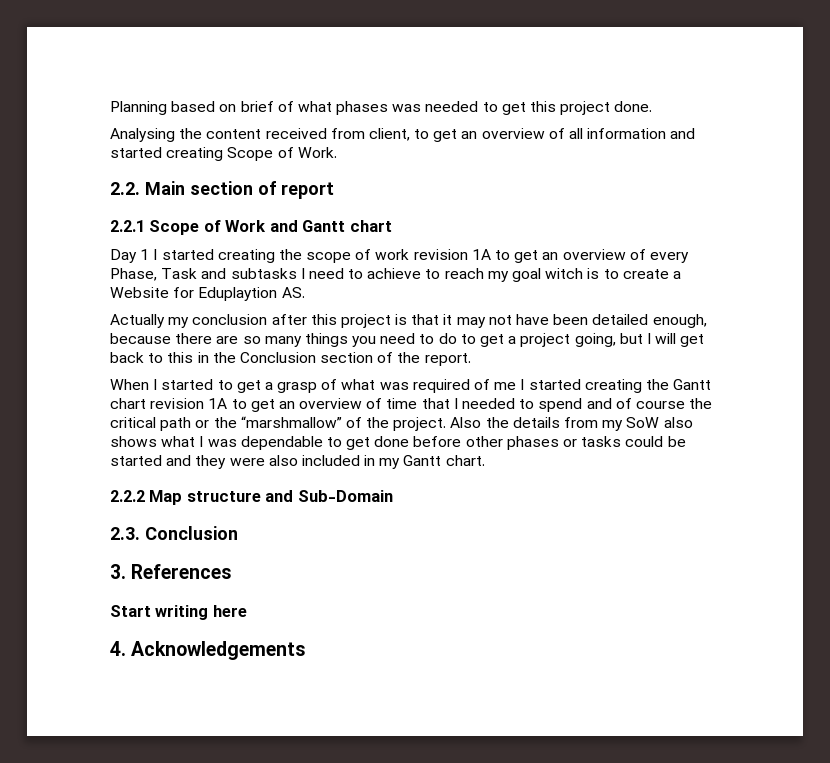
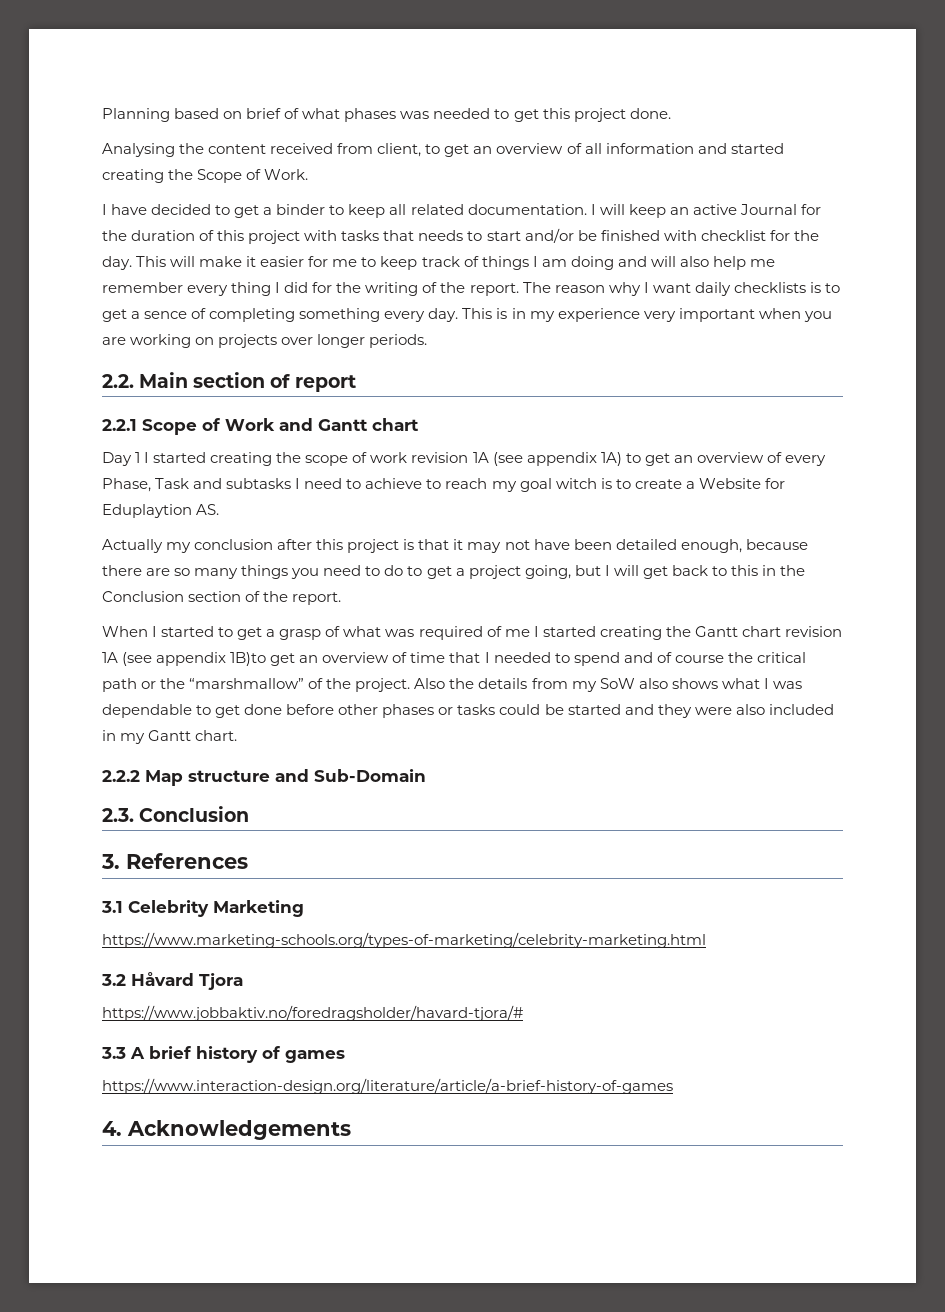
(224, 154) none -> [168,169,194,180] the
(337, 152) none -> [102,204,821,218] [102,228,819,244] [102,256,775,270] [102,282,840,296] [102,308,832,322] [102,334,428,348] // I have decided to get a binder to keep all related documentation. I will keep an active Journal for the duration of this project with tasks that needs to start and/or be finished with checklist for the day. This will make it easier for me to keep track of things I am doing and will also help me remember every thing I did for the writing of the report. The reason why I want daily checklists is to get a sence of completing something every day. This is in my experience very important when you are working on projects over longer periods.
(491, 254) none -> [492,452,622,466] (see appendix 1A)
[231,399,247,409] to -> [122,652,267,666] (see appendix 1B)to
[110,605,247,620] Start writing here -> [101,900,304,917] [102,932,706,948] [101,972,243,990] [102,1005,523,1021] [101,1046,345,1063] [102,1078,673,1094] 3.1 Celebrity Marketing // https://www.marketing-schools.org/types-of-marketing/celebrity-marketing.html // 3.2 Håvard Tjora // https://www.jobbaktiv.no/foredragsholder/havard-tjora/# // 3.3 A brief history of games // https://www.interaction-design.org/literature/article/a-brief-history-of-games

